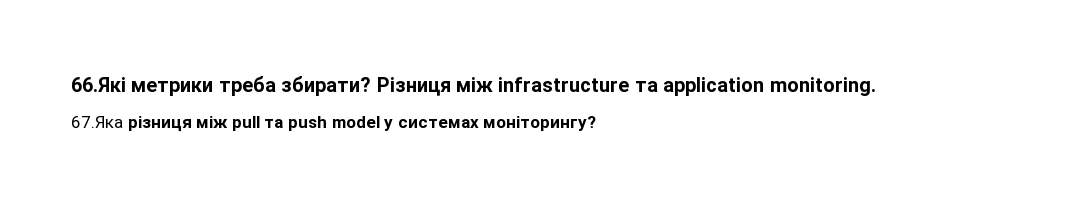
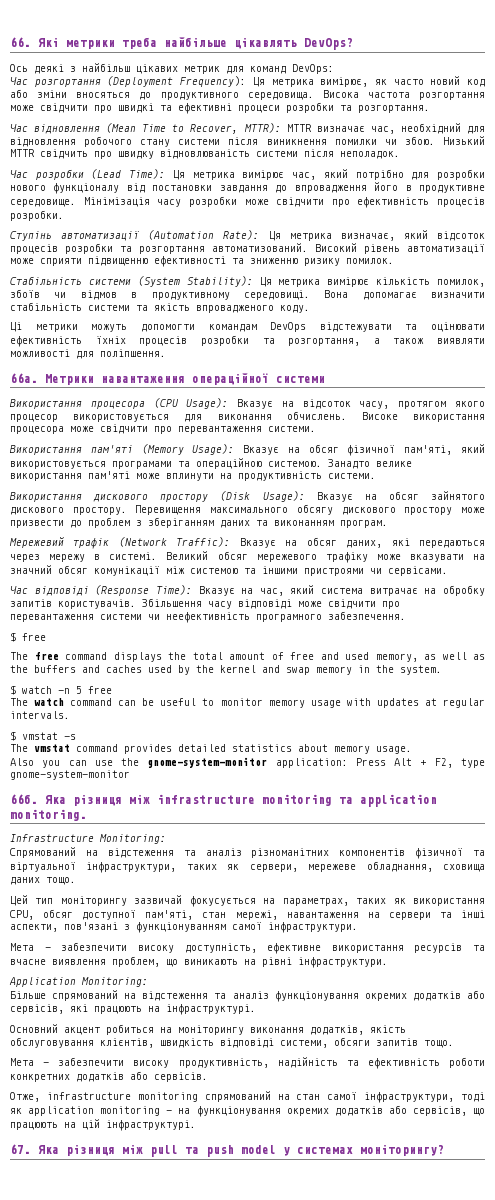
[71,76,451,96] 66.Які метрики треба збирати? Різниця -> [10,37,353,50] [10,63,334,74] [10,76,485,87] [10,89,485,100] [10,102,430,114] [10,123,485,134] [10,136,485,147] [10,149,400,159] [10,169,486,180] [10,182,486,194] [10,196,485,208] [10,210,64,221] [10,230,485,241] [10,243,485,254] [10,256,394,267] [10,276,485,287] [10,289,485,300] [10,302,310,313] [10,322,485,332] [10,335,485,347] [10,349,166,359] [10,373,325,385] [9,398,485,409] [10,411,486,422] [10,424,316,434] [9,444,485,456] [10,458,412,469] [10,471,376,481] [9,491,485,502] [10,504,486,515] [10,517,388,528] [9,537,486,549] [10,551,486,563] [10,565,448,576] [10,585,485,596] [10,598,400,609] [10,611,406,623] [10,632,46,642] [10,652,485,662] [10,665,442,675] [10,685,112,695] [10,698,486,708] [10,711,70,719] [10,731,76,741] [10,744,412,754] [10,757,485,768] [10,770,130,780] [10,794,122,806] 66. Які метрики треба найбільше цікавлять DevOps? // Ось деякі з найбільш цікавих метрик для команд DevOps: // Час розгортання (Deployment Frequency): Ця метрика вимірює, як часто новий код або зміни вносяться до продуктивного середовища. Висока частота розгортання може свідчити про швидкі та ефективні процеси розробки та розгортання. // Час відновлення (Mean Time to Recover, MTTR): MTTR визначає час, необхідний для відновлення робочого стану системи після виникнення помилки чи збою. Низький MTTR свідчить про швидку відновлюваність системи після неполадок. // Час розробки (Lead Time): Ця метрика вимірює час, який потрібно для розробки нового функціоналу від постановки завдання до впровадження його в продуктивне середовище. Мінімізація часу розробки може свідчити про ефективність процесів розробки. // Ступінь автоматизації (Automation Rate): Ця метрика визначає, який відсоток процесів розробки та розгортання автоматизований. Високий рівень автоматизації може сприяти підвищенню ефективності та зниженню ризику помилок. // Стабільність системи (System Stability): Ця метрика вимірює кількість помилок, збоїв чи відмов в продуктивному середовищі. Вона допомагає визначити стабільність системи та якість впровадженого коду. // Ці метрики можуть допомогти командам DevOps відстежувати та оцінювати ефективність їхніх процесів розробки та розгортання, а також виявляти можливості для поліпшення. // 66а. Метрики навантаження операційної системи // Використання процесора (CPU Usage): Вказує на відсоток часу, протягом якого процесор використовується для виконання обчислень. Високе використання процесора може свідчити про перевантаження системи. // Використання пам'яті (Memory Usage): Вказує на обсяг фізичної пам'яті, який використовується програмами та операційною системою. Занадто велике використання пам'яті може вплинути на продуктивність системи. // Використання дискового простору (Disk Usage): Вказує на обсяг зайнятого дискового простору. Перевищення максимального обсягу дискового простору може призвести до проблем з зберіганням даних та виконанням програм. // Мережевий трафік (Network Traffic): Вказує на обсяг даних, які передаються через мережу в системі. Великий обсяг мережевого трафіку може вказувати на значний обсяг комунікації між системою та іншими пристроями чи сервісами. // Час відповіді (Response Time): Вказує на час, який система витрачає на обробку запитів користувачів. Збільшення часу відповіді може свідчити про перевантаження системи чи неефективність програмного забезпечення. // $ free // The free command displays the total amount of free and used memory, as well as the buffers and caches used by the kernel and swap memory in the system. // $ watch -n 5 free // The watch command can be useful to monitor memory usage with updates at regular intervals. // $ vmstat -s // The vmstat command provides detailed statistics about memory usage. // Also you can use the gnome-system-monitor application: Press Alt + F2, type gnome-system-monitor // 66б. Яка різниця
(630, 84) none -> [262,794,332,806] monitoring
[71,116,123,128] 67.Яка -> [10,834,166,844] [10,847,485,859] [10,861,485,873] [10,877,76,885] [10,895,486,907] [10,909,486,920] [10,922,358,933] [10,942,485,954] [10,956,388,968] [9,977,148,987] [10,990,485,1002] [10,1004,256,1015] [10,1024,406,1035] [10,1037,454,1048] [10,1057,485,1069] [10,1071,208,1082] [10,1091,485,1103] [10,1105,486,1117] [10,1119,196,1131] [10,1144,59,1154] Infrastructure Monitoring: // Спрямований на відстеження та аналіз різноманітних компонентів фізичної та віртуальної інфраструктури, таких як сервери, мережеве обладнання, сховища даних тощо. // Цей тип моніторингу зазвичай фокусується на параметрах, таких як використання CPU, обсяг доступної пам'яті, стан мережі, навантаження на сервери та інші аспекти, пов'язані з функціонуванням самої інфраструктури. // Мета - забезпечити високу доступність, ефективне використання ресурсів та вчасне виявлення проблем, що виникають на рівні інфраструктури. // Application Monitoring: // Більше спрямований на відстеження та аналіз функціонування окремих додатків або сервісів, які працюють на інфраструктурі. // Основний акцент робиться на моніторингу виконання додатків, якість обслуговування клієнтів, швидкість відповіді системи, обсяги запитів тощо. // Мета - забезпечити високу продуктивність, надійність та ефективність роботи конкретних додатків або сервісів. // Отже, infrastructure monitoring спрямований на стан самої інфраструктури, тоді як application monitoring - на функціонування окремих додатків або сервісів, що працюють на цій інфраструктурі. // 67. Яка

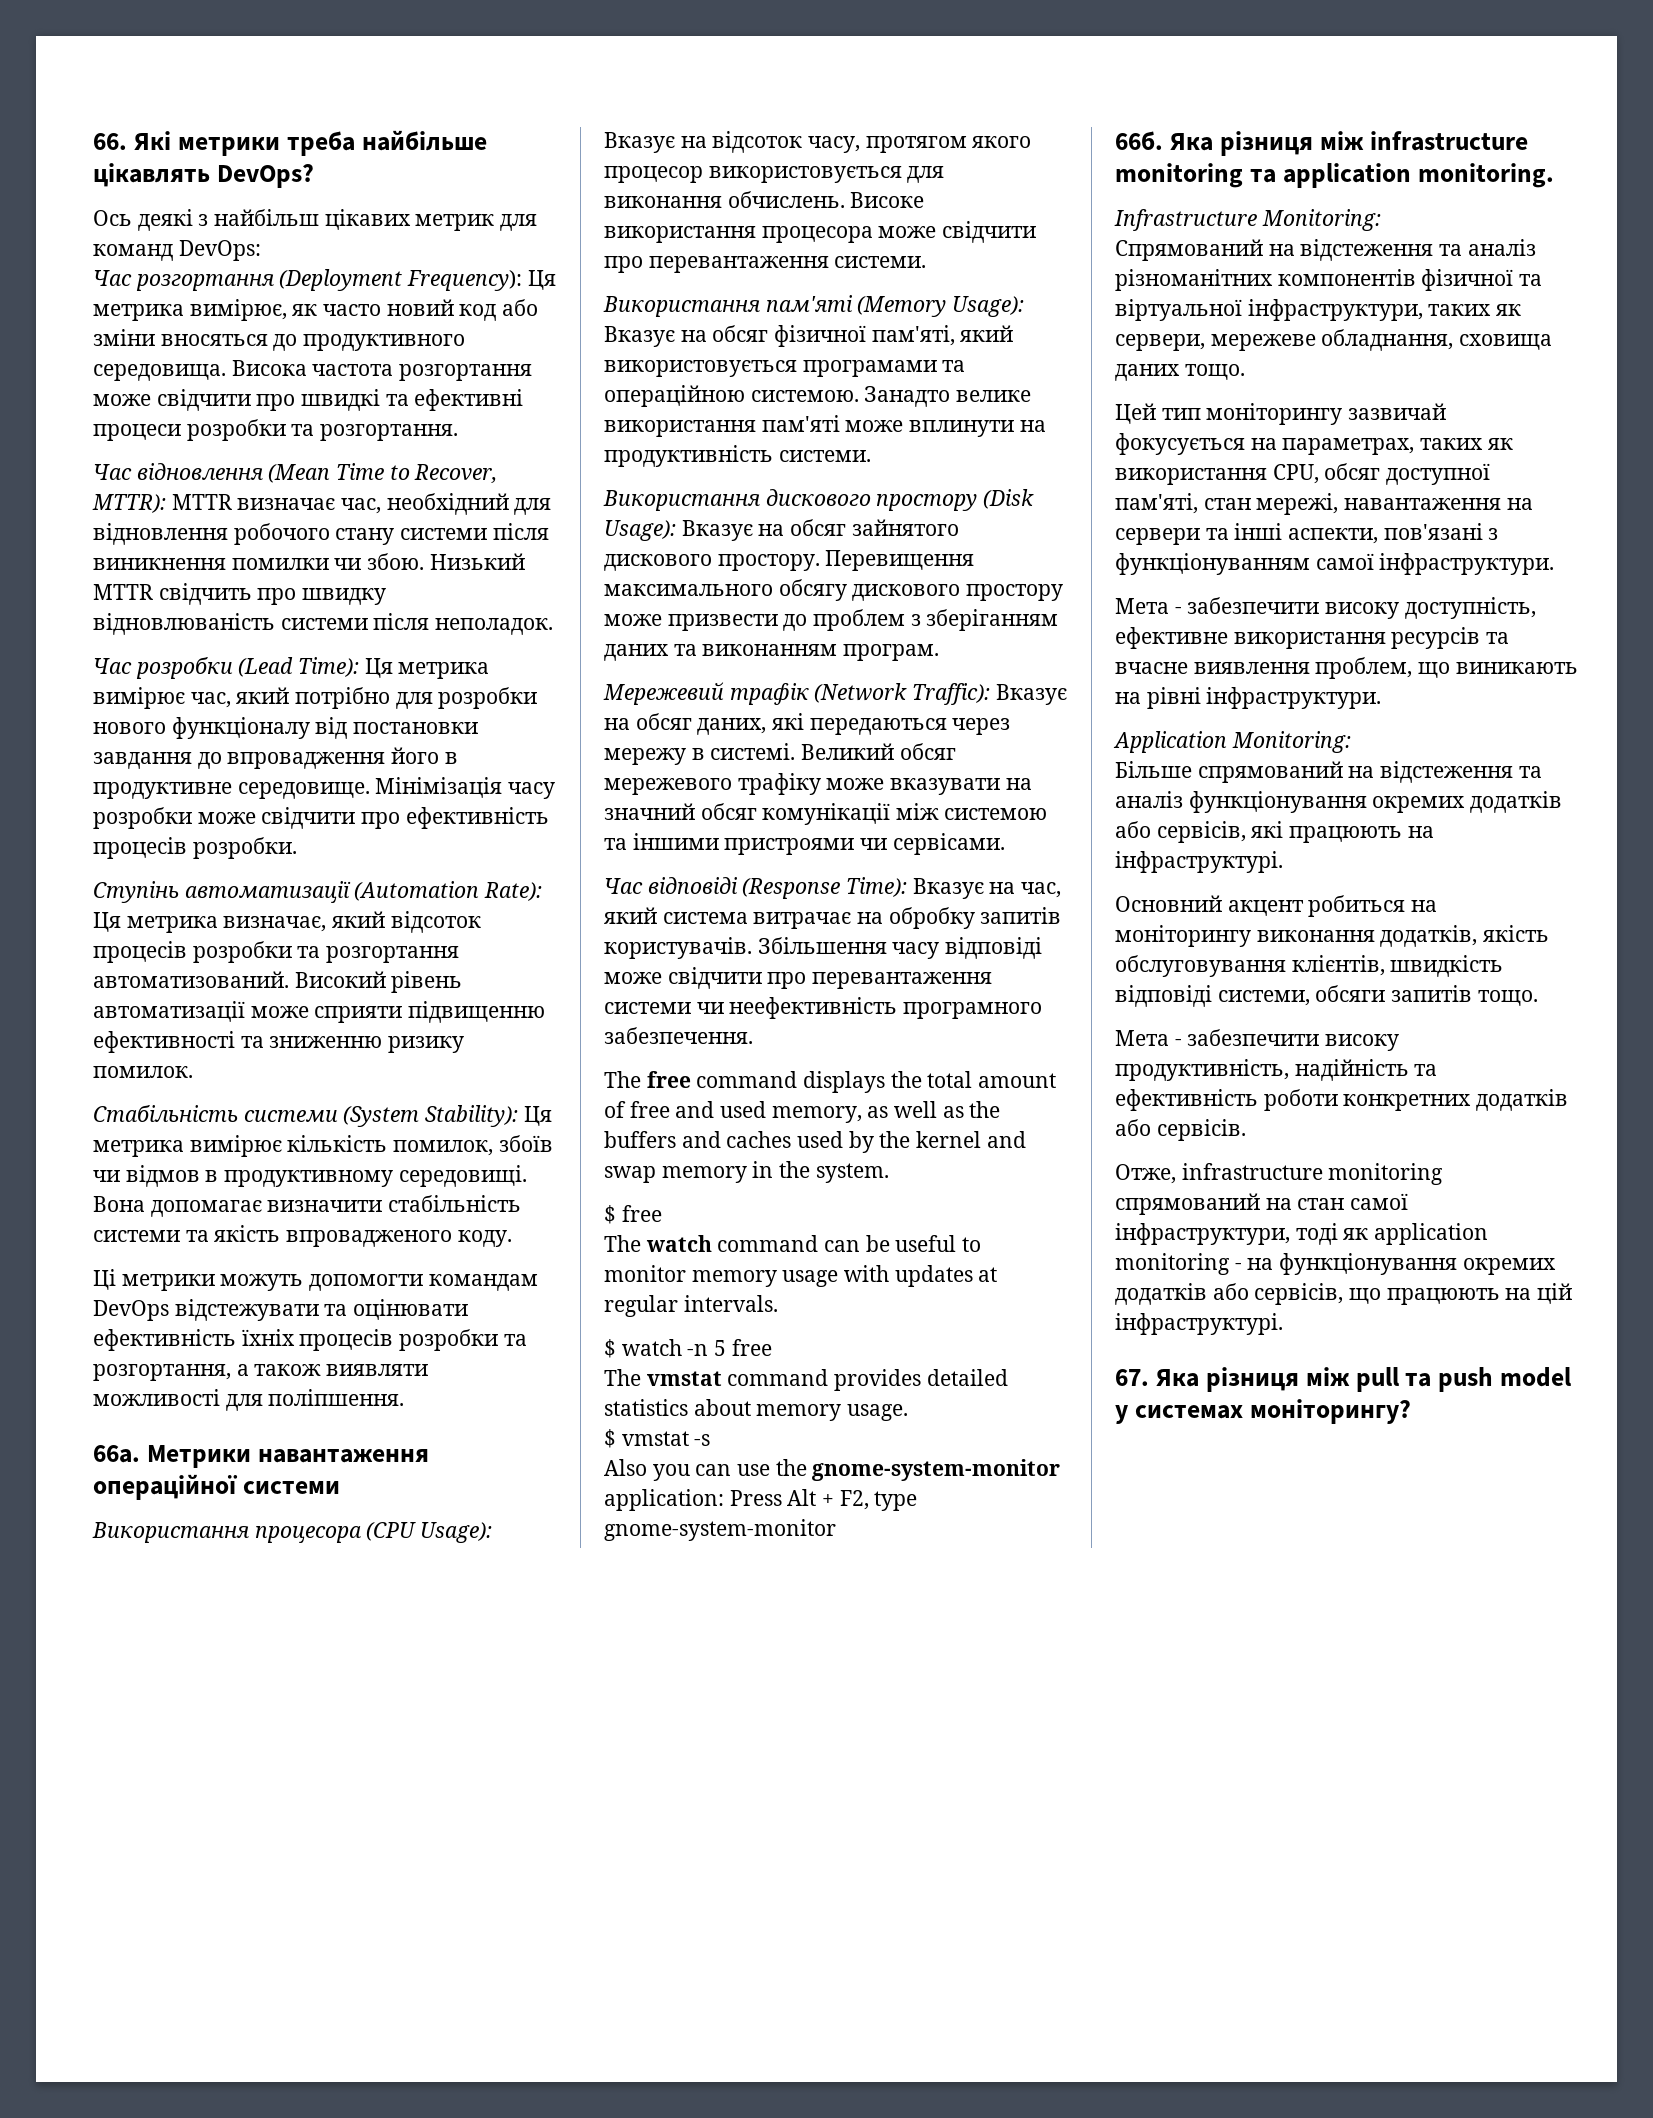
[10,632,46,642] // $ free -> (753, 1035) none
[22,686,82,694] watch -n 5 -> (616, 1214) none
[22,732,76,740] vmstat -s -> [621,1339,772,1356] watch -n 5 free
(412, 750) none -> [604,1429,711,1448] // $ vmstat -s

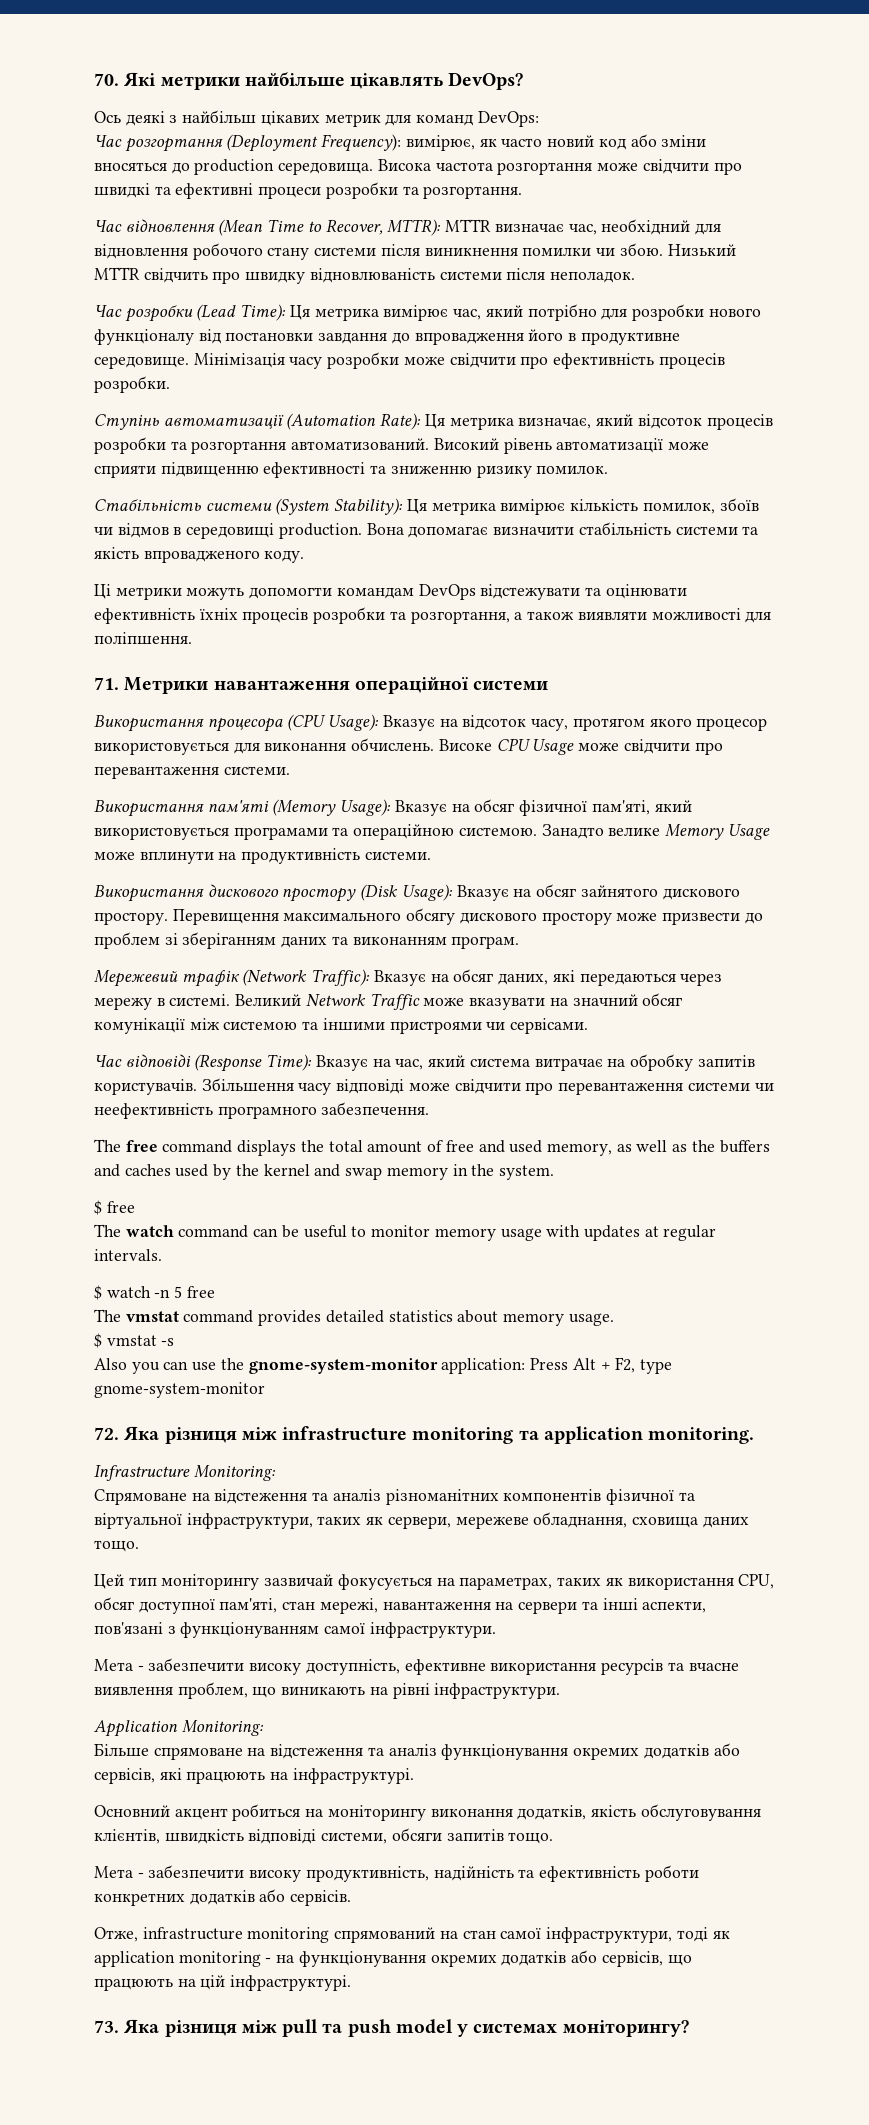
[93,133,127,150] 66. -> [94,73,119,86] 70.
[286,131,355,156] треба -> (240, 83) none
[527,270,556,290] [93,304,184,321] Ця метрика -> (402, 143) none
[303,334,466,351] продуктивного -> [194,159,275,175] production
[224,1165,527,1187] продуктивному середовищі. -> [186,523,362,539] середовищі production.
[93,1445,140,1463] 66а. -> [94,677,119,690] 71.
[604,226,873,243] використання процесора -> [496,738,575,755] CPU Usage
[604,415,840,437] використання пам'яті -> [665,824,770,840] Memory Usage
[910,614,921,626] з -> [164,933,178,945] зі
[899,743,956,760] [604,773,821,795] обсяг мережевого трафіку -> [305,993,420,1010] Network Traffic
[1115,131,1163,150] 66б. -> [94,1427,119,1440] 72.
[1115,239,1263,261] Спрямований -> [94,1489,187,1505] Спрямоване
[1197,761,1343,783] спрямований -> [153,1747,243,1760] спрямоване
[1115,1369,1149,1386] 67. -> [94,2020,119,2033] 73.

